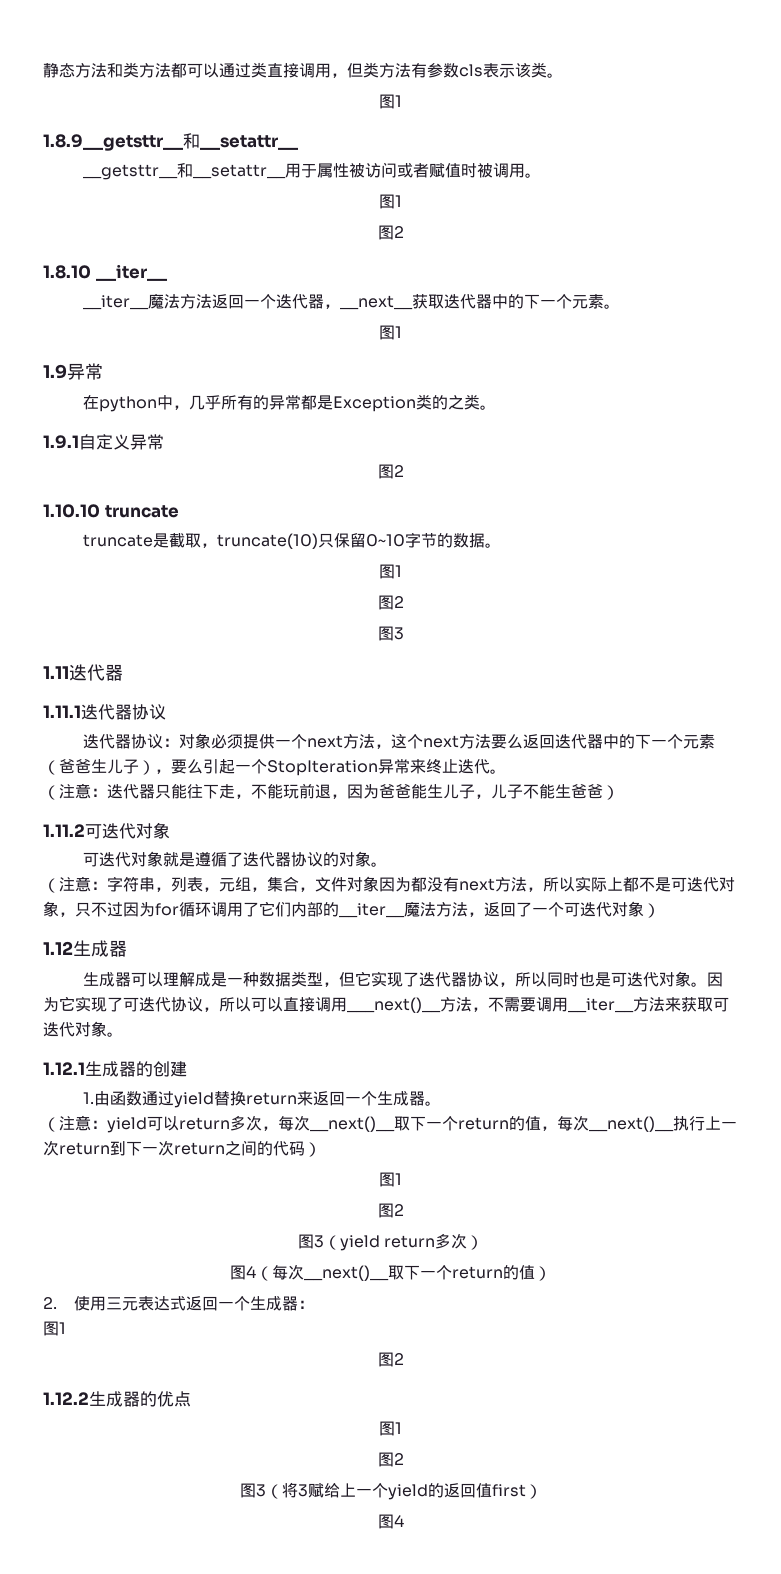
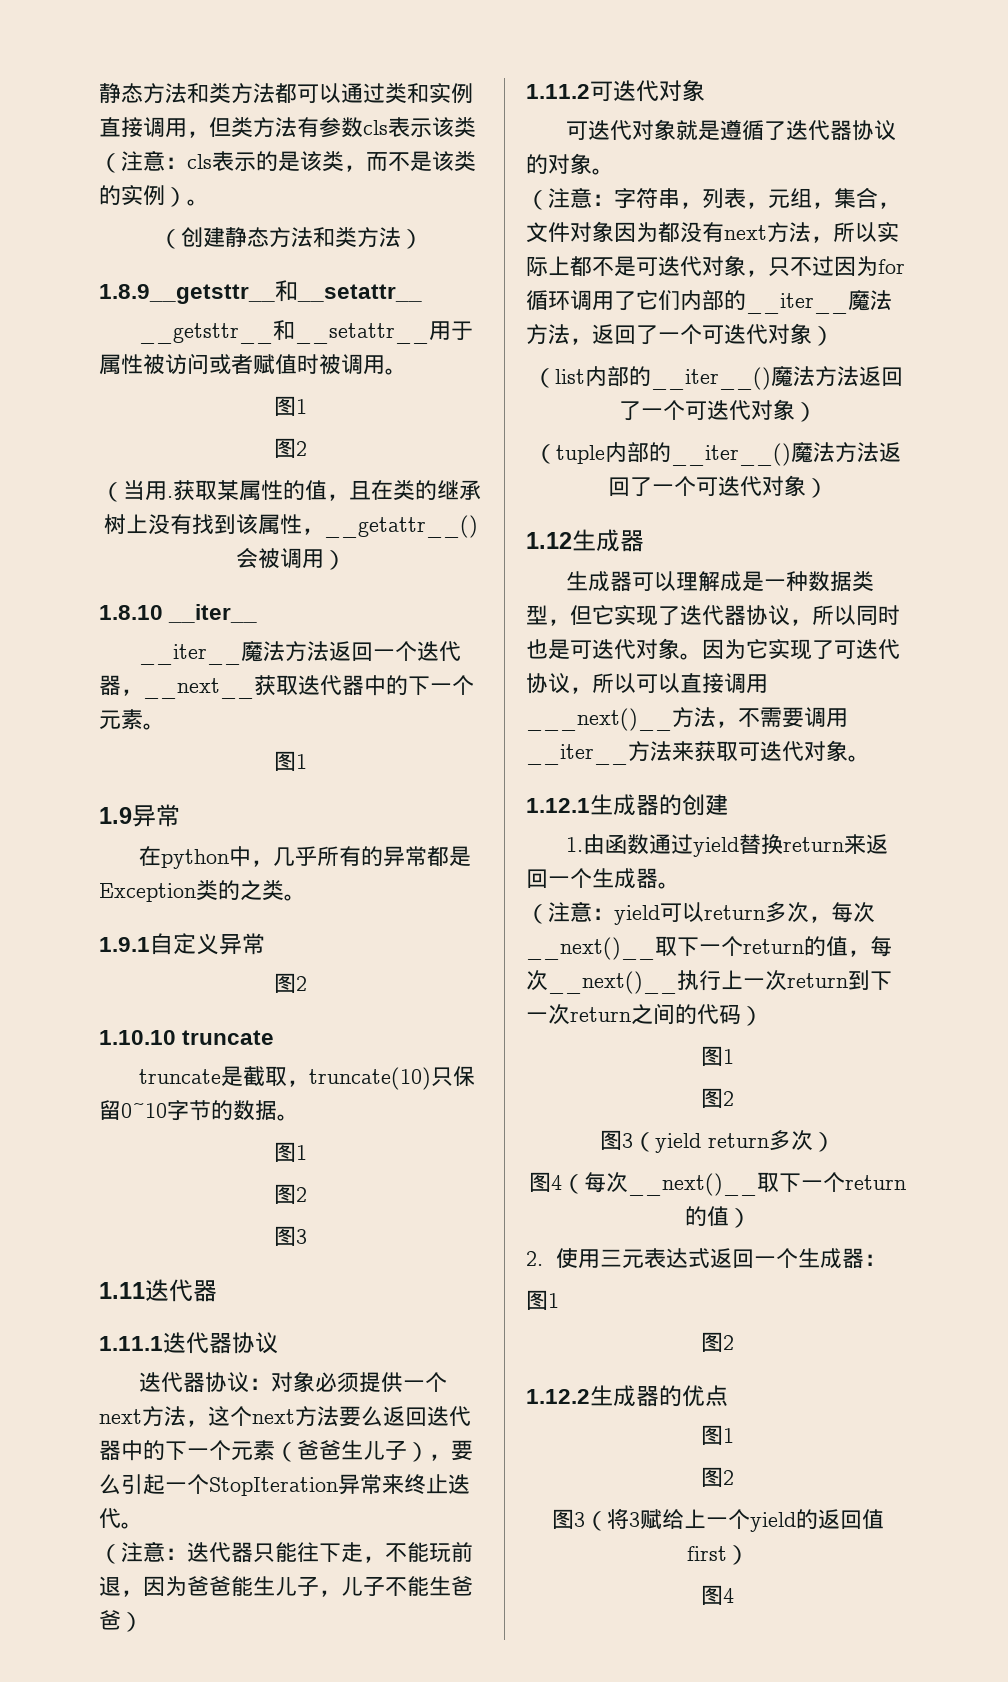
(267, 70) none -> [407,83,473,104] 和实例
[547,73,563,78] [379,94,402,109] 。 // 图1 -> [99,150,476,173] [99,185,209,207] [158,227,423,249] （注意：cls表示的是该类，而不是该类的实例）。 // （创建静态方法和类方法）
(404, 232) none -> [100,480,481,502] [103,514,478,538] [235,548,346,570] // （当用.获取某属性的值，且在类的继承树上没有找到该属性，__getattr__()会被调用）
(660, 910) none -> [532,366,903,390] [618,399,817,422] [534,442,901,466] [607,475,828,498] // （list内部的__iter__()魔法方法返回了一个可迭代对象） // （tuple内部的__iter__()魔法方法返回了一个可迭代对象）

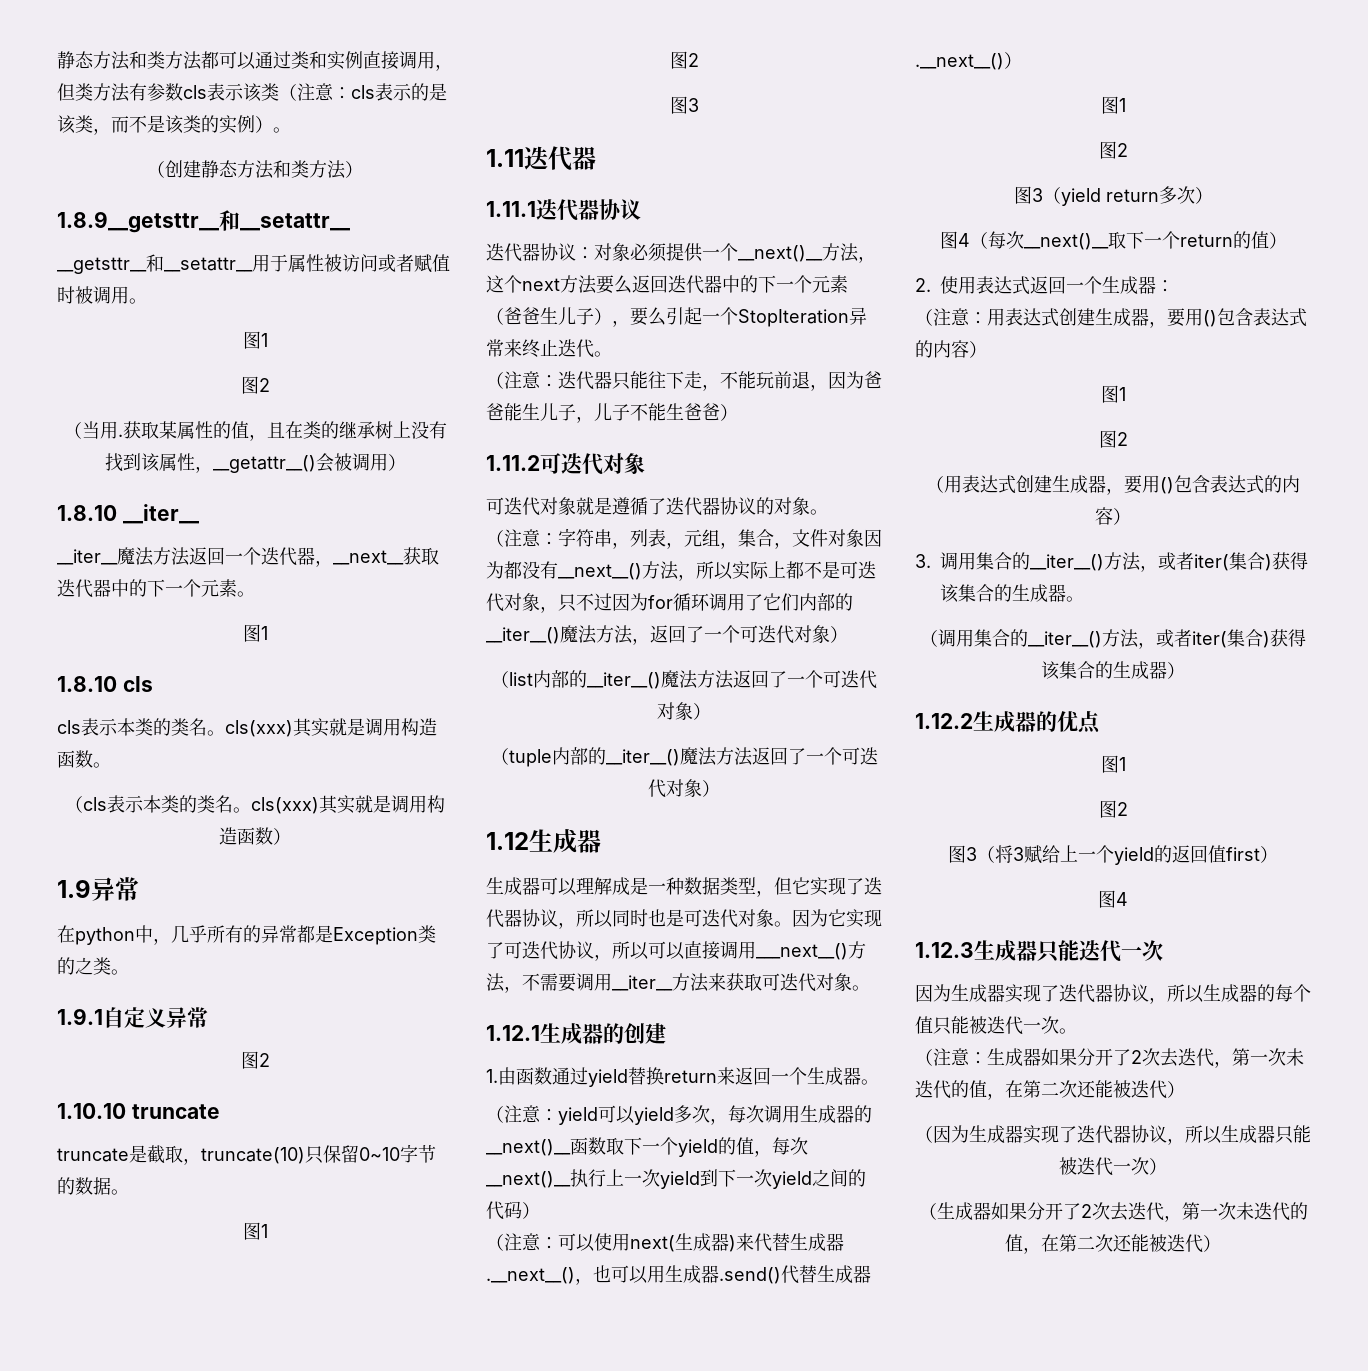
(307, 761) none -> [57,676,153,692] [57,718,437,737] [57,750,111,768] [65,795,445,814] [219,827,291,845] // 1.8.10 cls // cls表示本类的类名。cls(xxx)其实就是调用构造函数。 // （cls表示本类的类名。cls(xxx)其实就是调用构造函数）
[99,1409,142,1424] next -> [738,245,823,262] __next()__
[724,225,767,240] next -> [558,563,642,580] __next__()
[746,293,848,314] __iter__ -> [486,627,560,644] __iter__()
[526,708,672,731] ___next()__ -> [756,943,848,960] ___next__()
[704,905,765,920] return -> [634,1107,674,1125] yield
[526,936,804,960] __next()__取下一个return -> [764,1105,872,1123] [486,1137,718,1157] 调用生成器的__next()__函数取下一个yield
[787,973,848,988] return -> [660,1171,700,1189] yield
[570,1007,631,1022] return -> [772,1171,812,1189] yield
(763, 1016) none -> [486,1233,844,1252] [486,1265,871,1285] [915,52,1022,70] // （注意：可以使用next(生成器)来代替生成器.__next__()，也可以用生成器.send()代替生成器.__next__()）
[600,1249,645,1268] 三元 -> (976, 285) none
[526,1290,559,1310] [701,1332,734,1352] 图1 // 图2 -> [915,308,1307,328] [915,340,987,358] [1100,385,1126,403] [1098,430,1128,448] [926,475,1300,495] [1095,507,1131,525] [915,552,1308,572] [940,584,1084,603] [920,629,1306,649] [1041,661,1185,680] （注意：用表达式创建生成器，要用()包含表达式的内容） // 图1 // 图2 // （用表达式创建生成器，要用()包含表达式的内容） // 3.调用集合的__iter__()方法，或者iter(集合)获得该集合的生成器。 // （调用集合的__iter__()方法，或者iter(集合)获得该集合的生成器）
(734, 1595) none -> [915,940,1163,962] [915,984,1311,1004] [915,1016,1077,1035] [915,1048,1304,1068] [915,1080,1185,1100] [915,1125,1311,1145] [1059,1157,1167,1176] [918,1202,1308,1222] [1005,1234,1221,1254] // 1.12.3生成器只能迭代一次 // 因为生成器实现了迭代器协议，所以生成器的每个值只能被迭代一次。 // （注意：生成器如果分开了2次去迭代，第一次未迭代的值，在第二次还能被迭代） // （因为生成器实现了迭代器协议，所以生成器只能被迭代一次） // （生成器如果分开了2次去迭代，第一次未迭代的值，在第二次还能被迭代）

